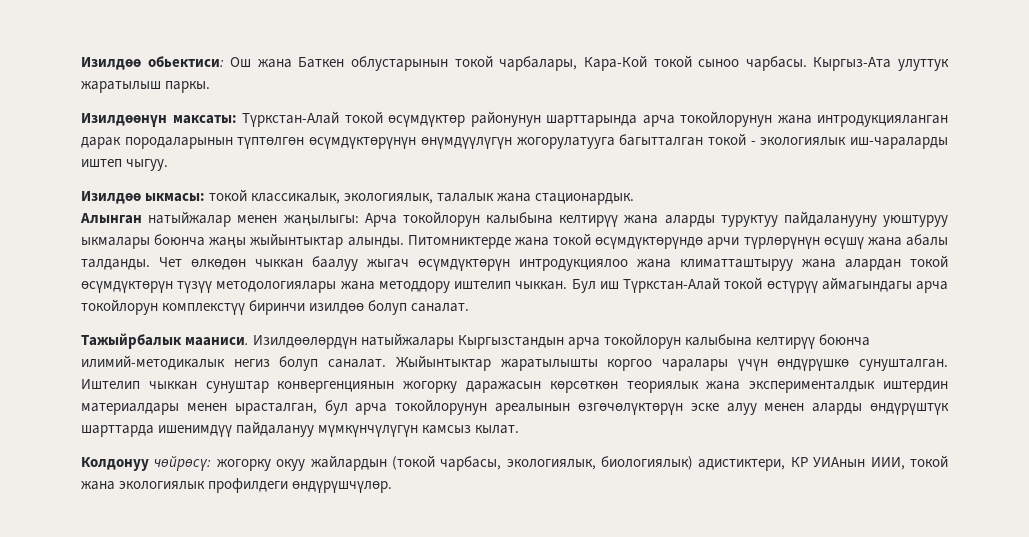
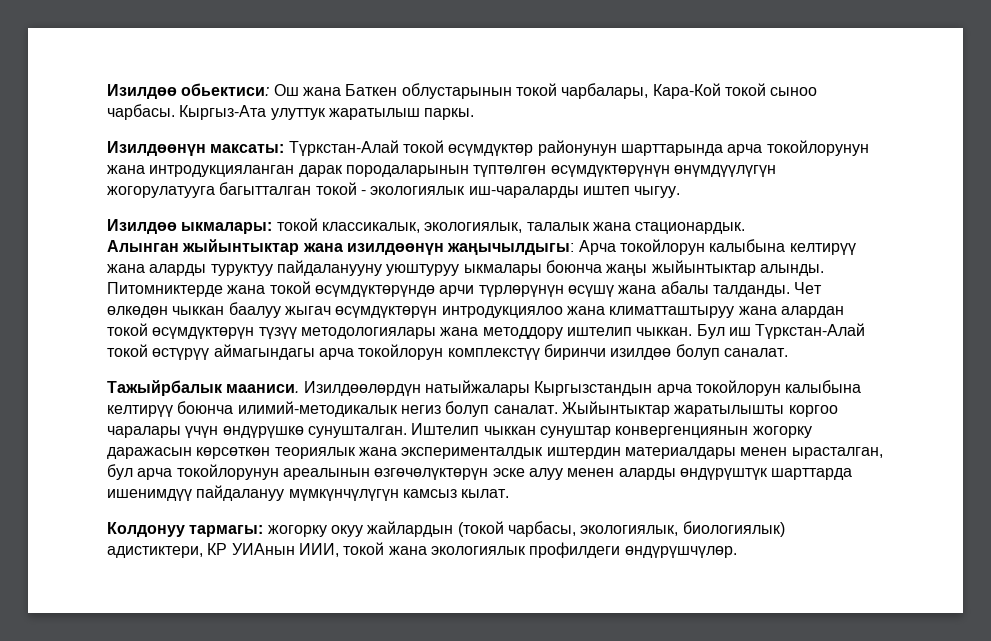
[145,193,206,202] ыкмасы: -> [181,222,273,234] ыкмалары:
[148,211,359,227] натыйжалар менен жаңылыгы: -> [182,239,575,255] жыйынтыктар жана изилдөөнүн жаңычылдыгы:
[154,456,212,471] чөйрөсү: -> [189,525,264,537] тармагы:

